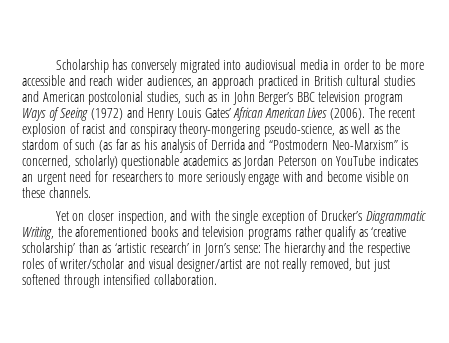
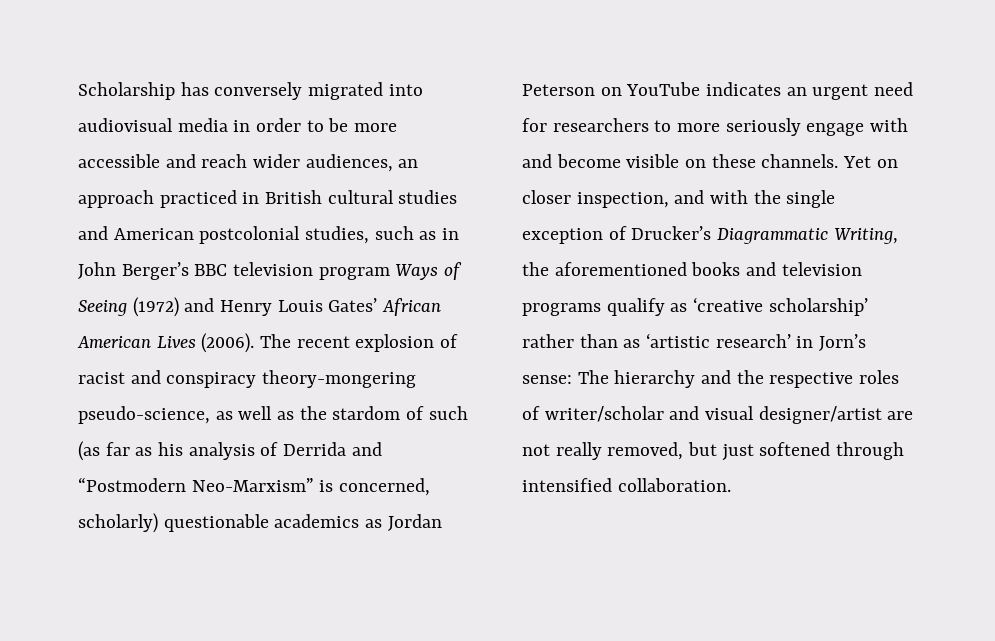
(91, 192) // -> (839, 161) none
[294,226,322,237] rather -> (601, 309) none
(75, 249) none -> [522,334,574,348] rather

